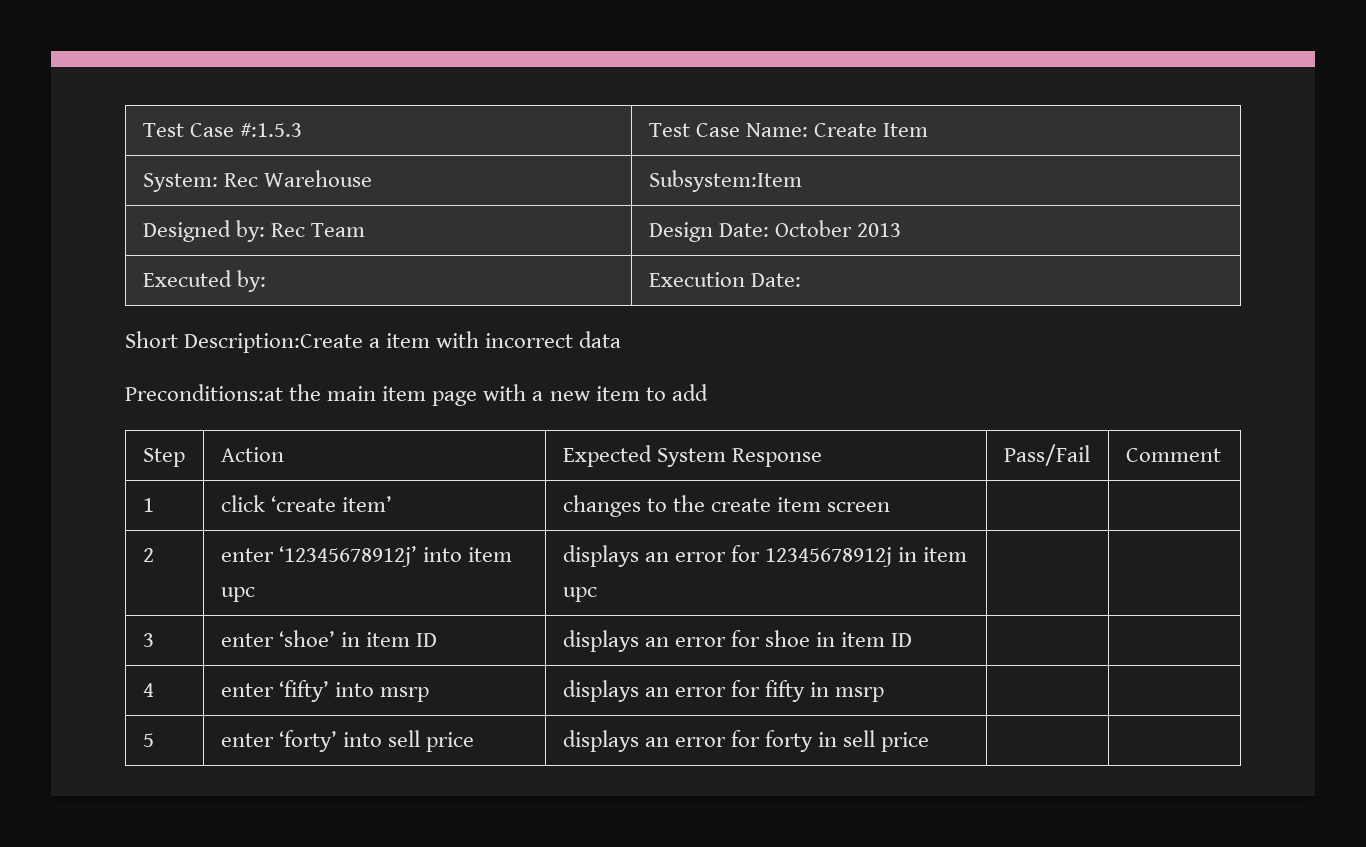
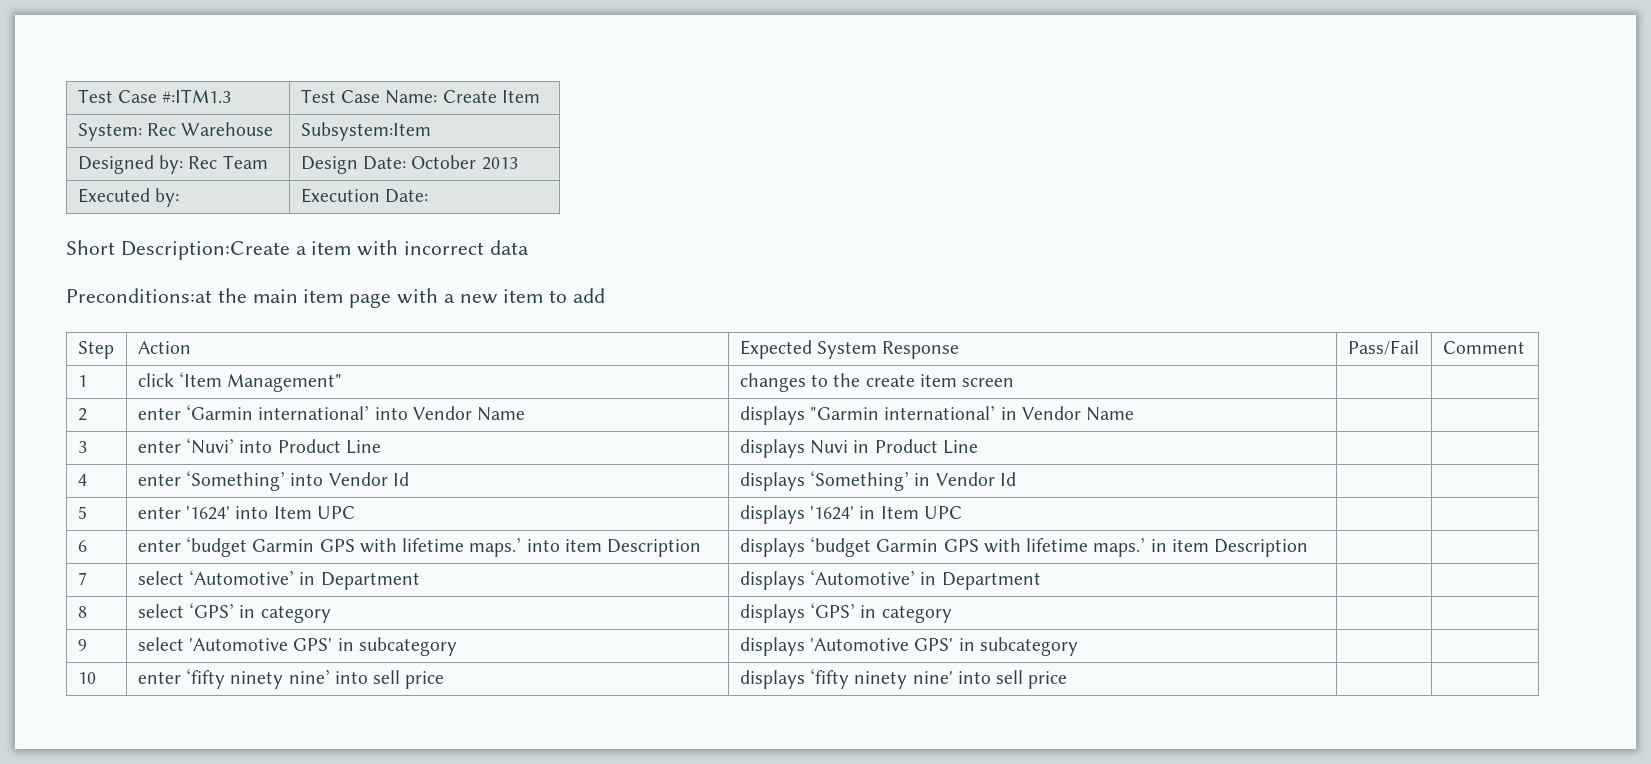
[142,123,302,137] Test Case #:1.5.3 -> [77,89,232,103] Test Case #:ITM1.3
[270,496,392,512] ‘create item’ -> [179,372,343,392] ‘Item Management"
[278,546,512,567] [220,587,255,602] [562,545,968,567] [562,587,597,602] [142,633,154,647] [220,630,438,647] [562,630,913,652] [142,683,154,697] [220,680,429,702] [562,680,885,702] [142,733,154,747] [220,730,337,752] ‘12345678912j’ into item upc | displays an error for 12345678912j in item upc | | // 3 | enter ‘shoe’ in item ID | displays an error for shoe in item ID | | // 4 | enter ‘fifty’ into msrp | displays an error for fifty in msrp | | // 5 | enter ‘forty’ -> [186,405,526,421] [739,406,1135,425] [77,441,87,453] [137,438,381,454] [739,439,978,458] [77,474,87,486] [137,471,409,491] [739,471,1016,491] [77,506,87,519] [137,506,355,520] [739,505,962,524] [77,540,87,552] [137,537,702,557] [739,537,1309,557] [77,572,87,585] [137,570,420,590] [739,570,1041,590] [77,606,87,618] [137,603,331,623] [739,603,952,623] [77,639,87,651] [137,637,457,656] [739,637,1078,656] [77,672,96,684] [137,669,330,689] ‘Garmin international’ into Vendor Name | displays "Garmin international’ in Vendor Name | | // 3 | enter ‘Nuvi’ into Product Line | displays Nuvi in Product Line | | // 4 | enter ‘Something’ into Vendor Id | displays ‘Something’ in Vendor Id | | // 5 | enter '1624' into Item UPC | displays '1624' in Item UPC | | // 6 | enter ‘budget Garmin GPS with lifetime maps.’ into item Description | displays ‘budget Garmin GPS with lifetime maps.’ in item Description | | // 7 | select ‘Automotive’ in Department | displays ‘Automotive’ in Department | | // 8 | select ‘GPS’ in category | displays ‘GPS’ in category | | // 9 | select 'Automotive GPS' in subcategory | displays 'Automotive GPS' in subcategory | | // 10 | enter ‘fifty ninety nine’
[644,730,838,752] an error for forty in -> [810,669,991,689] ‘fifty ninety nine' into

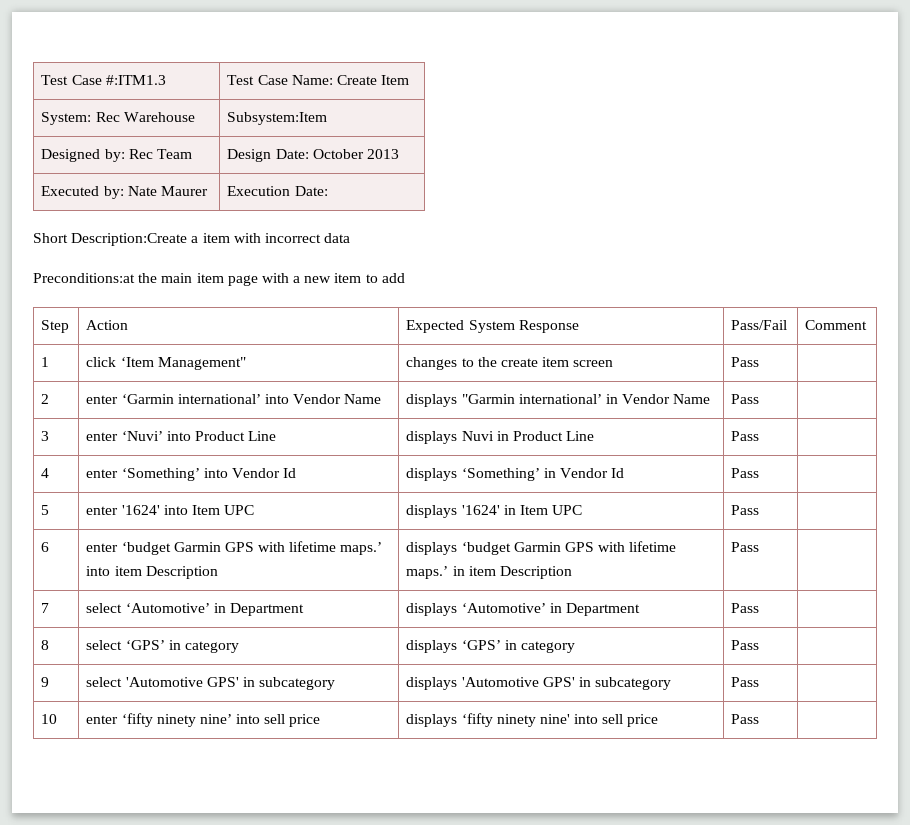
(180, 197) none -> [127,186,208,196] Nate Maurer
(1015, 382) none -> [731,357,760,367] Pass
(1135, 414) none -> [731,394,760,404] Pass
(978, 447) none -> [731,431,760,441] Pass
(1016, 479) none -> [731,468,760,478] Pass
(962, 512) none -> [731,505,760,515] Pass
(1309, 548) none -> [731,542,760,552] Pass
(1041, 581) none -> [731,603,760,613] Pass
(952, 614) none -> [731,640,760,650] Pass
(1078, 646) none -> [731,677,760,687] Pass
(1068, 680) none -> [731,714,760,724] Pass

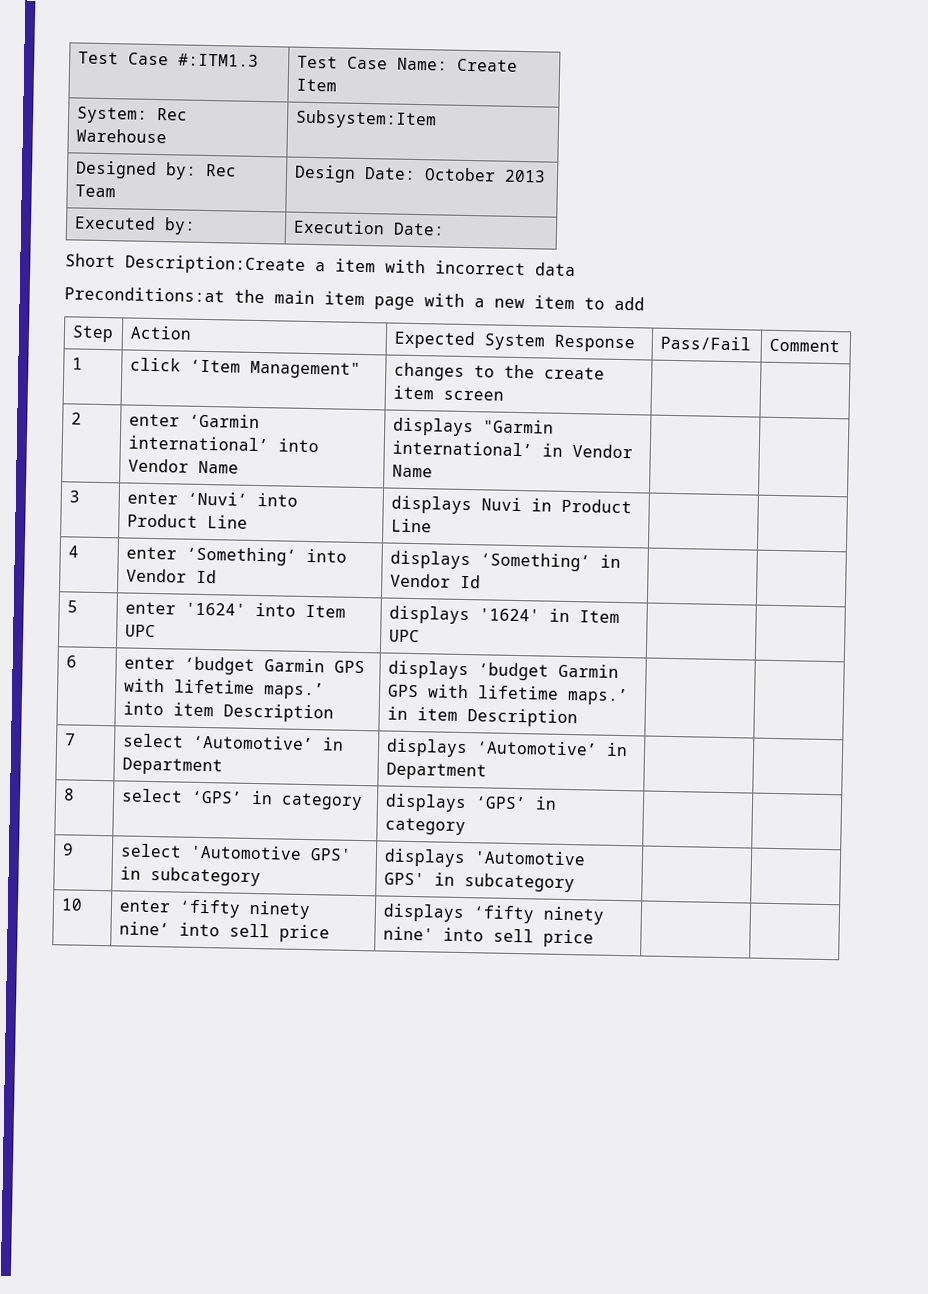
[127,186,208,196] Nate Maurer -> (196, 226) none
[731,357,760,367] Pass -> (504, 395) none
[731,394,760,404] Pass -> (433, 471) none
[731,431,760,441] Pass -> (432, 525) none
[731,468,760,478] Pass -> (481, 581) none
[731,505,760,515] Pass -> (420, 636) none
[731,542,760,552] Pass -> (578, 718) none
[731,603,760,613] Pass -> (487, 771) none
[731,640,760,650] Pass -> (466, 826) none
[731,677,760,687] Pass -> (575, 883) none
[731,714,760,724] Pass -> (594, 938) none

